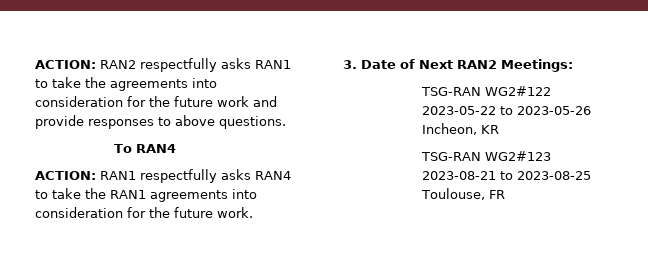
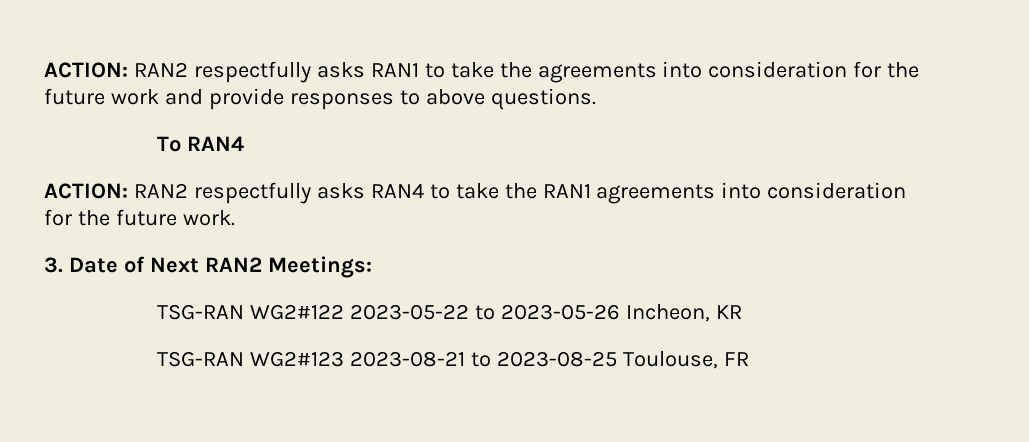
[100,171,136,180] RAN1 -> [133,183,188,198] RAN2

